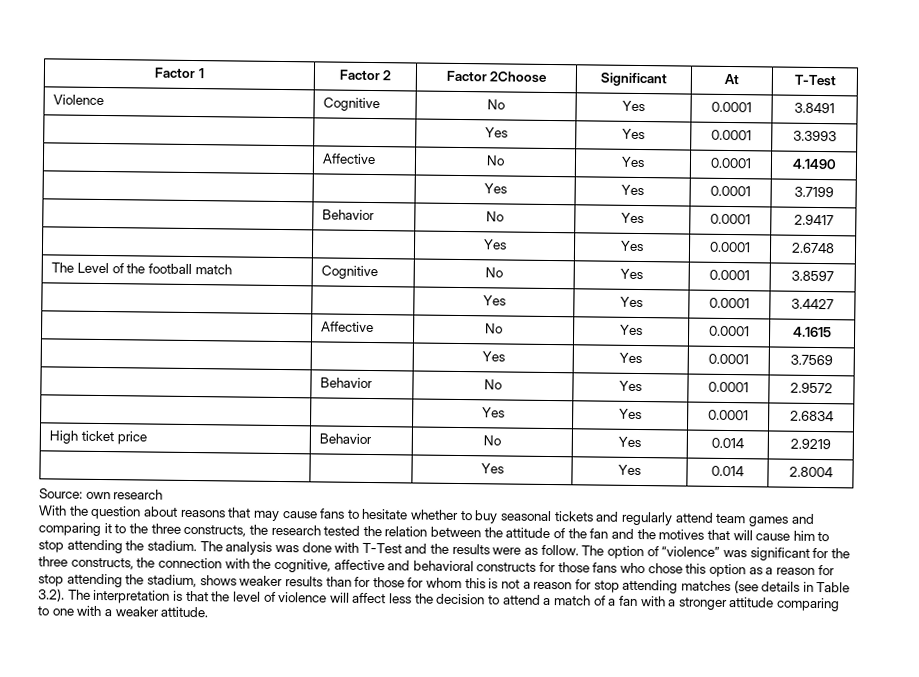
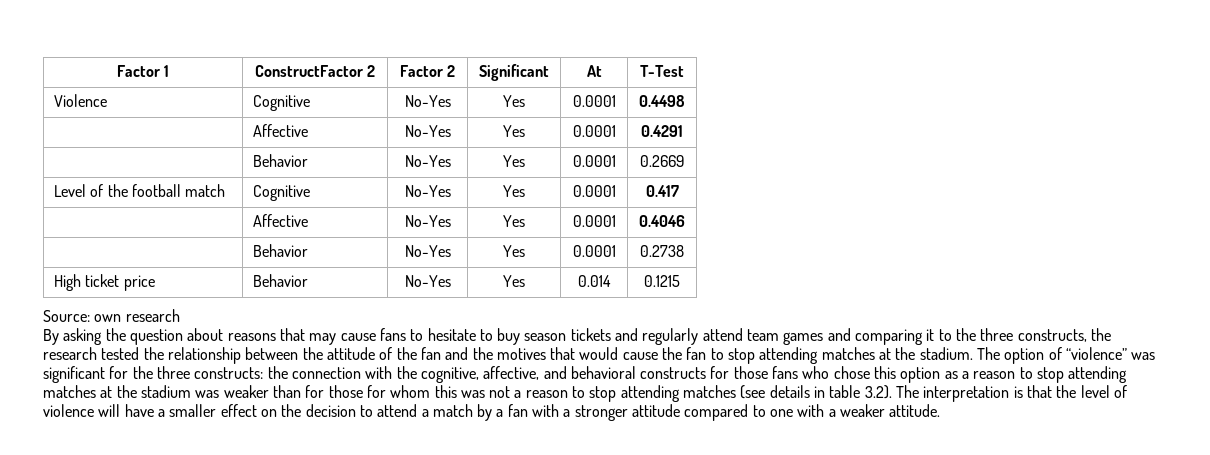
[338,69,380,81] Factor -> [254,65,363,77] ConstructFactor
[489,71,548,83] 2Choose -> [447,65,456,77] 2
[487,99,505,110] [622,100,645,112] [711,101,752,113] [794,102,835,114] [484,127,508,138] [622,128,645,140] [711,129,752,141] [792,130,837,142] [322,153,377,165] [486,155,505,166] [621,156,645,168] [710,157,752,169] [791,158,837,170] [483,183,507,194] [621,184,644,196] [710,185,751,197] [793,186,834,198] [322,209,376,221] [486,211,504,222] [621,212,644,224] [710,213,751,225] [793,214,834,226] [482,239,507,250] [620,240,644,252] [709,241,751,253] [791,242,835,254] [51,262,75,273] No | Yes | 0.0001 | 3.8491 // | | Yes | Yes | 0.0001 | 3.3993 // | Affective | No | Yes | 0.0001 | 4.1490 // | | Yes | Yes | 0.0001 | 3.7199 // | Behavior | No | Yes | 0.0001 | 2.9417 // | | Yes | Yes | 0.0001 | 2.6748 // The -> [404,95,451,107] [503,95,525,107] [572,95,616,107] [639,95,685,107] [253,124,309,137] [404,125,451,137] [503,125,525,137] [572,125,616,137] [641,125,683,137] [253,154,309,167] [404,155,451,167] [503,155,525,167] [572,155,616,167] [640,155,684,167] No-Yes | Yes | 0.0001 | 0.4498 // | Affective | No-Yes | Yes | 0.0001 | 0.4291 // | Behavior | No-Yes | Yes | 0.0001 | 0.2669 //
[485,267,503,278] [620,268,643,280] [709,269,750,281] [791,270,834,282] [482,295,506,306] [620,296,643,308] [709,297,750,309] [791,298,834,310] [321,321,375,333] [485,323,503,334] [620,324,643,336] [709,325,750,337] [793,326,832,338] [481,351,505,362] [619,352,642,364] [708,353,749,365] [790,354,833,366] [320,377,374,389] [484,379,502,390] [619,380,642,392] [708,381,749,393] [790,382,833,394] [481,407,505,418] [619,408,642,420] [708,409,749,421] [789,410,834,422] No | Yes | 0.0001 | 3.8597 // | | Yes | Yes | 0.0001 | 3.4427 // | Affective | No | Yes | 0.0001 | 4.1615 // | | Yes | Yes | 0.0001 | 3.7569 // | Behavior | No | Yes | 0.0001 | 2.9572 // | | Yes | Yes | 0.0001 | 2.6834 -> [404,185,451,197] [503,185,525,197] [572,185,616,197] [645,185,679,197] [253,214,309,227] [404,215,451,227] [503,215,525,227] [572,215,616,227] [639,215,685,227] [253,244,309,257] [404,245,451,257] [503,245,525,257] [572,245,616,257] [640,245,684,257] No-Yes | Yes | 0.0001 | 0.417 // | Affective | No-Yes | Yes | 0.0001 | 0.4046 // | Behavior | No-Yes | Yes | 0.0001 | 0.2738
[483,435,501,446] [618,436,641,448] [711,437,744,449] [790,438,831,450] [480,463,504,474] [618,464,641,476] [711,465,744,477] [788,466,833,478] No | Yes | 0.014 | 2.9219 // | | Yes | Yes | 0.014 | 2.8004 -> [404,275,451,287] [503,275,525,287] [578,275,611,287] [644,275,680,287] No-Yes | Yes | 0.014 | 0.1215
[38,505,67,516] With -> [43,328,103,345] By asking
[410,509,460,521] whether -> (476, 334) none
[500,510,553,522] seasonal -> [524,333,567,341] season
[384,526,428,537] relation -> [167,347,241,364] relationship
[732,530,830,542] [38,539,123,554] will cause him to stop attending -> [579,347,892,364] would cause the fan to stop attending matches at
[225,541,605,556] analysis was done with T-Test and the results were as follow. The -> (1001, 353) none
[70,557,134,570] constructs, -> [194,367,264,379] constructs:
[333,559,385,571] affective -> [483,366,540,380] affective,
[817,565,835,576] [38,573,323,588] for stop attending the stadium, shows weaker results -> [1019,366,1128,383] [43,385,269,398] to stop attending matches at the stadium was weaker
[488,578,499,589] is -> [460,390,485,398] was
[574,579,592,590] for -> [572,386,586,398] to
[816,582,851,593] Table -> [829,385,861,398] table
[352,592,413,604] affect less -> [124,404,277,417] have a smaller effect on
[593,595,606,606] of -> [477,404,493,421] by
[776,597,841,612] comparing -> [684,404,749,421] compared

